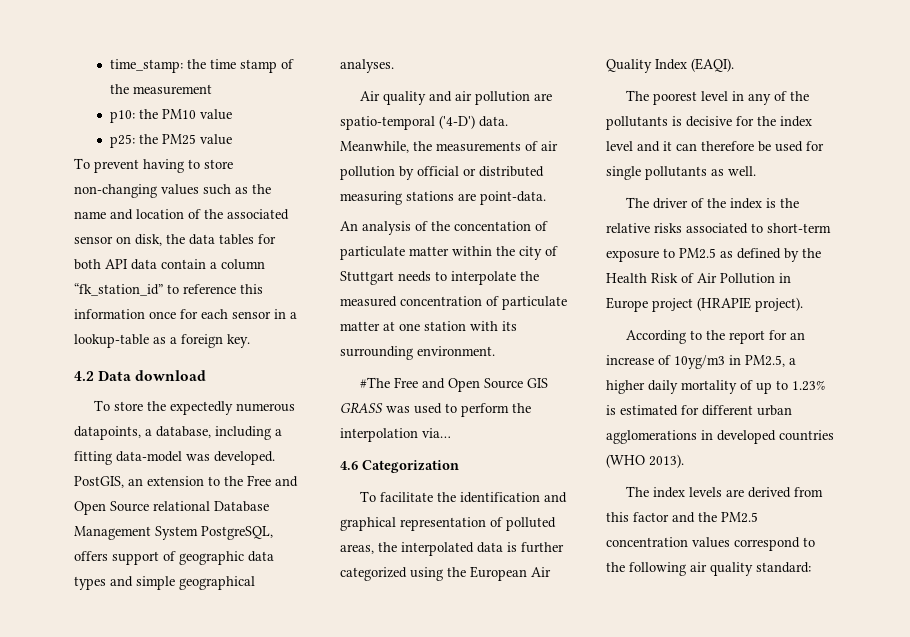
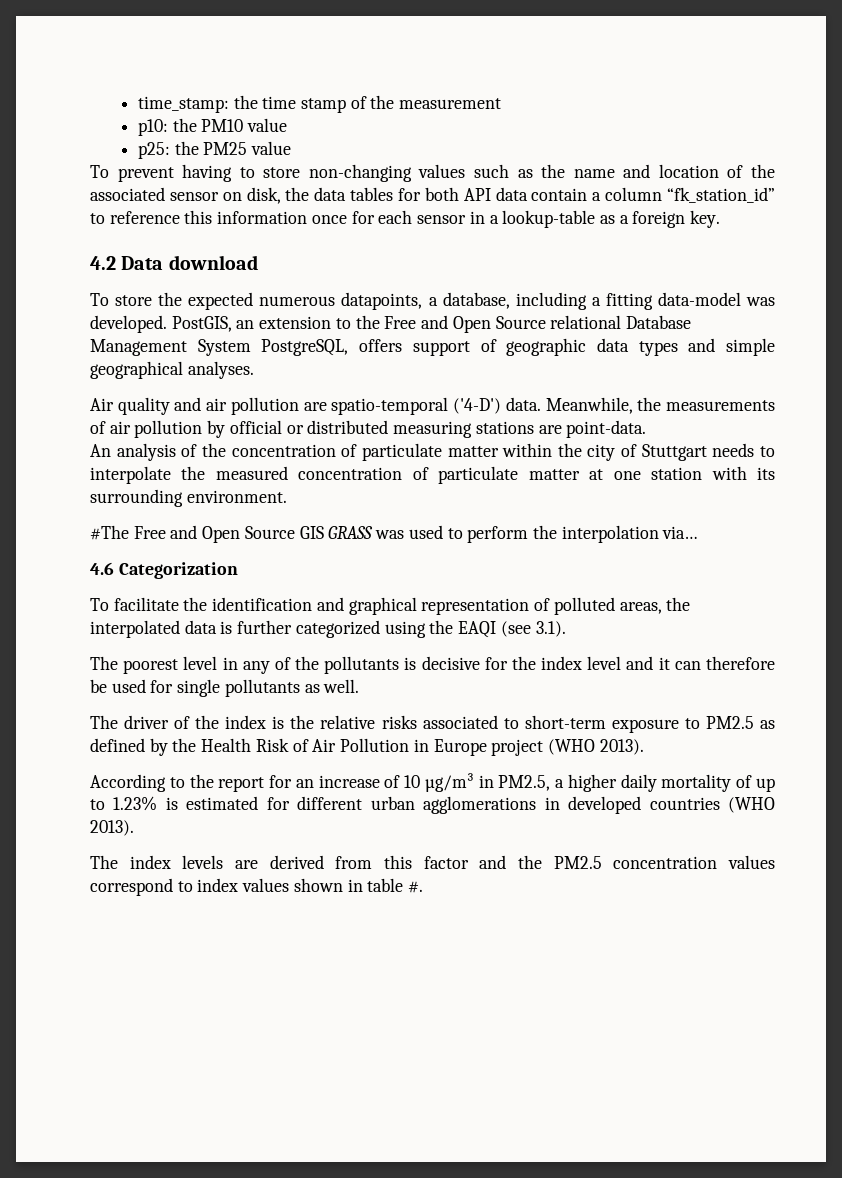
[170,401,234,415] expectedly -> [188,292,254,310] expected
[454,221,531,231] concentation -> [231,444,336,457] concentration
[470,566,551,581] [606,58,734,73] European Air Quality Index (EAQI). -> [458,621,566,638] EAQI (see 3.1).
[697,297,803,312] (HRAPIE project). -> [547,739,644,755] (WHO 2013).
[674,355,725,369] 10yg/m3 -> [404,773,474,792] 10 µg/m³
[606,562,811,576] the following air quality standard: -> [197,878,424,893] index values shown in table #.

